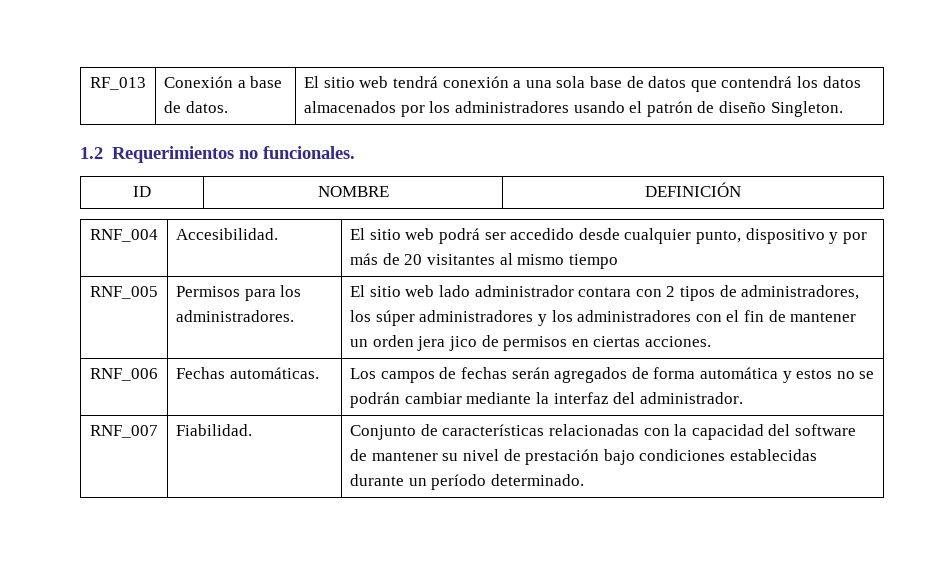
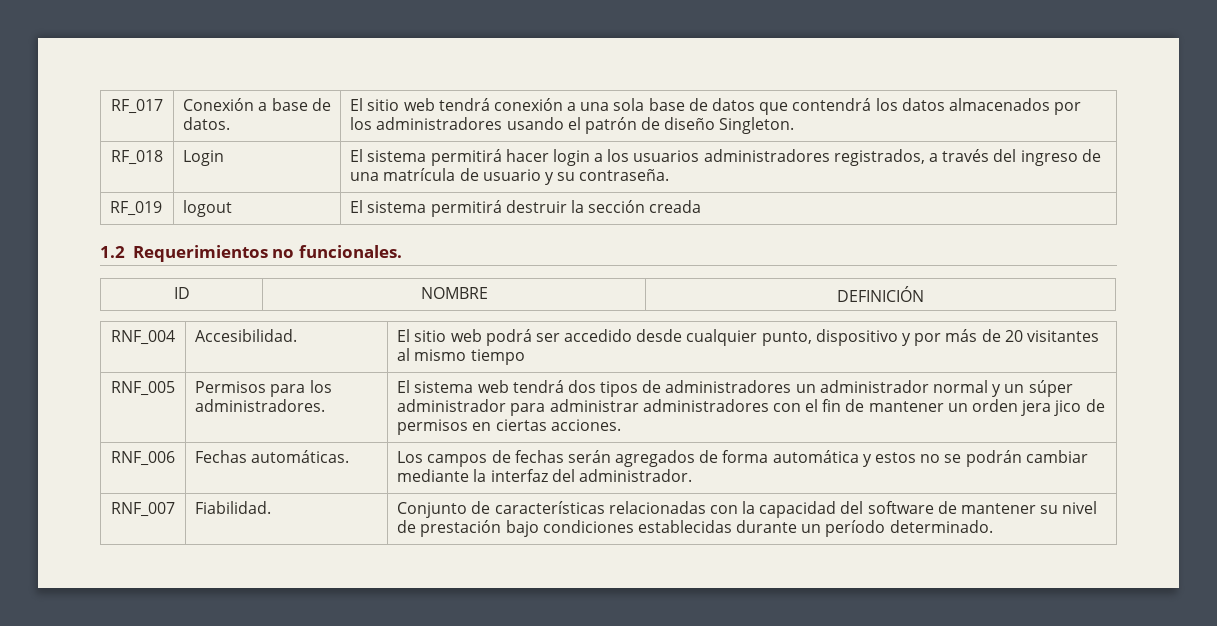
[90,77,146,90] RF_013 -> [111,99,163,114] RF_017
(843, 109) none -> [111,150,163,165] [183,150,225,166] [350,149,1101,166] [350,168,670,185] [110,201,163,216] [183,200,233,217] [350,200,702,217] // RF_018 | Login | El sistema permitirá hacer login a los usuarios administradores registrados, a través del ingreso de una matrícula de usuario y su contraseña. // RF_019 | logout | El sistema permitirá destruir la sección creada
[369,285,860,301] [350,310,573,326] sitio web lado administrador contara con 2 tipos de administradores, los súper administradores y los -> [414,380,1073,397] [397,399,639,416] sistema web tendrá dos tipos de administradores un administrador normal y un súper administrador para administrar

